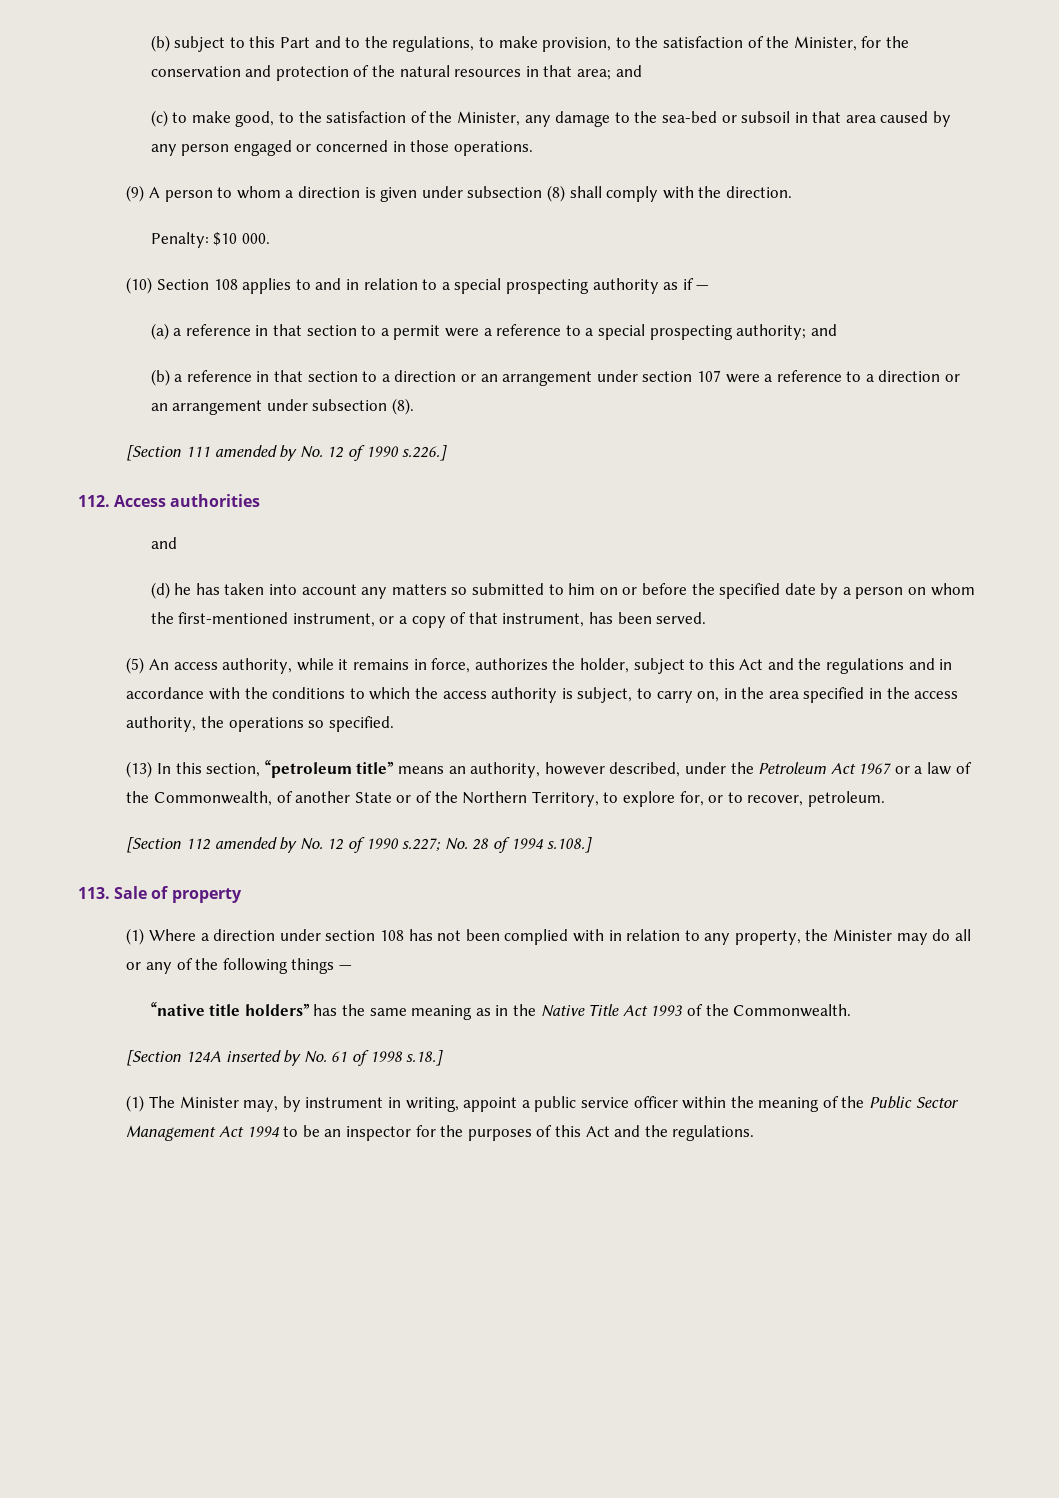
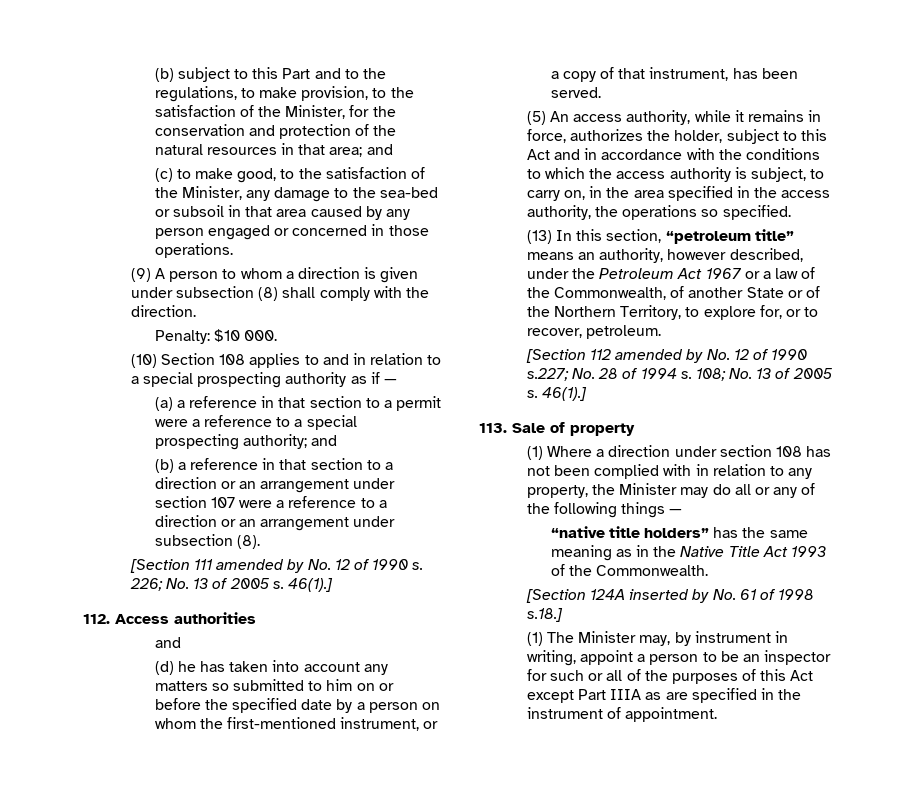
[402,445,448,461] s.226.] -> [412,562,424,570] [129,578,333,592] s. 226; No. 13 of 2005 s. 46(1).]
[798,658,935,674] the regulations and -> (580, 154) none
[547,837,593,853] s.108.] -> [680,368,832,381] [526,387,587,401] s. 108; No. 13 of 2005 s. 46(1).]
[534,1096,959,1112] [126,1125,279,1141] public service officer within the meaning of the Public Sector Management Act 1994 -> [649,654,699,665] person
(436, 1131) none -> [549,669,641,681] such or all of
[614,1125,755,1141] and the regulations. -> [526,688,802,703] [526,707,718,722] except Part IIIA as are specified in the instrument of appointment.

